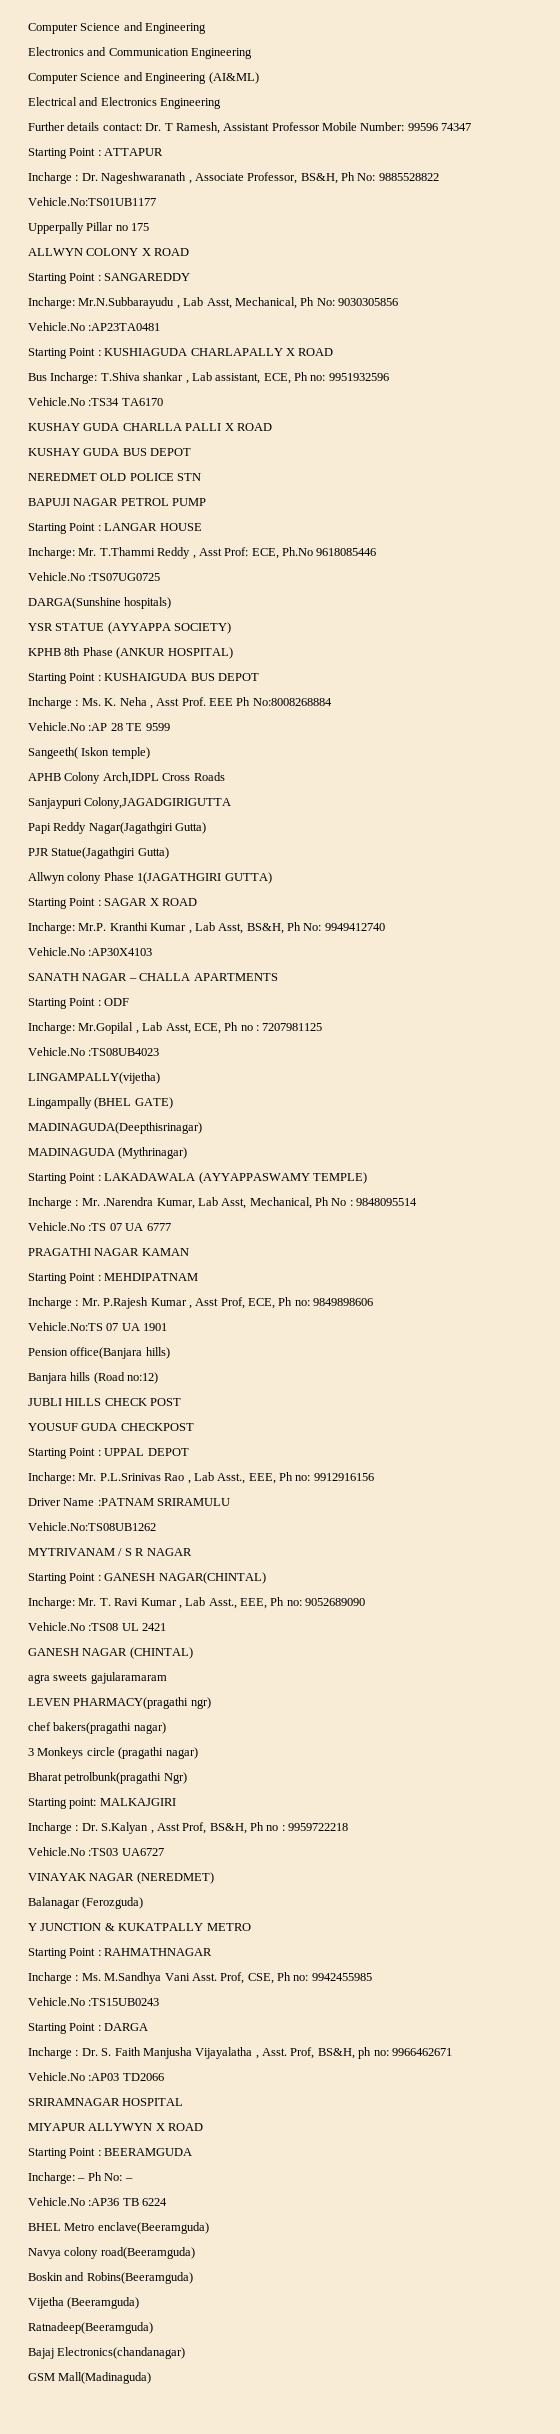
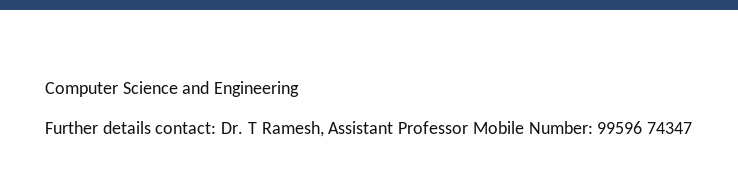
[28,22,207,34] [28,47,253,59] [28,72,259,84] [28,97,222,109] Computer Science and Engineering // Electronics and Communication Engineering // Computer Science and Engineering (AI&ML) // Electrical and Electronics Engineering -> [45,81,300,97] Computer Science and Engineering
[28,148,164,159] [28,172,439,184] [28,197,156,206] [28,222,150,234] [28,248,190,256] [28,273,191,284] [28,297,398,309] [28,322,161,331] [28,348,334,359] [28,372,389,384] [28,397,163,406] [28,423,272,431] [28,448,192,456] [28,473,202,481] [28,498,207,506] [28,523,202,534] [28,547,377,559] [28,572,161,581] [28,597,172,609] [28,622,232,634] [28,647,233,659] [28,673,259,684] [28,697,332,709] [28,722,170,731] [28,747,150,759] [28,772,225,784] [28,797,232,809] [28,822,207,834] [28,847,169,859] [28,872,272,884] [28,898,197,909] [28,922,385,934] [28,947,153,956] [28,973,278,981] [28,998,130,1009] [28,1022,323,1034] [28,1047,160,1056] [28,1072,160,1084] [28,1097,173,1109] [28,1122,202,1134] [28,1147,188,1159] [28,1172,367,1184] [28,1197,418,1209] [28,1222,171,1231] [28,1248,189,1256] [28,1273,199,1284] [28,1297,374,1309] [28,1322,168,1331] [28,1347,170,1359] [28,1372,159,1384] [28,1398,182,1406] [28,1423,194,1431] [28,1448,189,1459] [28,1472,374,1484] [28,1498,231,1506] [28,1522,156,1531] [28,1548,192,1556] [28,1572,266,1584] [28,1597,366,1609] [28,1622,167,1631] [28,1647,193,1659] [28,1672,167,1684] [28,1697,211,1709] [28,1722,166,1734] [28,1747,198,1759] [28,1772,187,1784] [28,1798,176,1809] [28,1822,349,1834] [28,1847,164,1856] [28,1872,214,1884] [28,1897,144,1909] [28,1923,251,1931] [28,1948,213,1959] [28,1972,372,1984] [28,1997,160,2006] [28,2023,149,2034] [28,2047,452,2059] [28,2072,164,2081] [28,2098,184,2106] [28,2123,204,2131] [28,2148,193,2159] [28,2172,133,2184] [28,2197,168,2206] [28,2222,209,2234] [28,2247,195,2259] [28,2272,193,2284] [28,2297,140,2309] [28,2322,153,2334] [28,2347,186,2359] [28,2372,152,2384] // Starting Point : ATTAPUR // Incharge : Dr. Nageshwaranath , Associate Professor, BS&H, Ph No: 9885528822 // Vehicle.No:TS01UB1177 // Upperpally Pillar no 175 // ALLWYN COLONY X ROAD // Starting Point : SANGAREDDY // Incharge: Mr.N.Subbarayudu , Lab Asst, Mechanical, Ph No: 9030305856 // Vehicle.No :AP23TA0481 // Starting Point : KUSHIAGUDA CHARLAPALLY X ROAD // Bus Incharge: T.Shiva shankar , Lab assistant, ECE, Ph no: 9951932596 // Vehicle.No :TS34 TA6170 // KUSHAY GUDA CHARLLA PALLI X ROAD // KUSHAY GUDA BUS DEPOT // NEREDMET OLD POLICE STN // BAPUJI NAGAR PETROL PUMP // Starting Point : LANGAR HOUSE // Incharge: Mr. T.Thammi Reddy , Asst Prof: ECE, Ph.No 9618085446 // Vehicle.No :TS07UG0725 // DARGA(Sunshine hospitals) // YSR STATUE (AYYAPPA SOCIETY) // KPHB 8th Phase (ANKUR HOSPITAL) // Starting Point : KUSHAIGUDA BUS DEPOT // Incharge : Ms. K. Neha , Asst Prof. EEE Ph No:8008268884 // Vehicle.No :AP 28 TE 9599 // Sangeeth( Iskon temple) // APHB Colony Arch,IDPL Cross Roads // Sanjaypuri Colony,JAGADGIRIGUTTA // Papi Reddy Nagar(Jagathgiri Gutta) // PJR Statue(Jagathgiri Gutta) // Allwyn colony Phase 1(JAGATHGIRI GUTTA) // Starting Point : SAGAR X ROAD // Incharge: Mr.P. Kranthi Kumar , Lab Asst, BS&H, Ph No: 9949412740 // Vehicle.No :AP30X4103 // SANATH NAGAR – CHALLA APARTMENTS // Starting Point : ODF // Incharge: Mr.Gopilal , Lab Asst, ECE, Ph no : 7207981125 // Vehicle.No :TS08UB4023 // LINGAMPALLY(vijetha) // Lingampally (BHEL GATE) // MADINAGUDA(Deepthisrinagar) // MADINAGUDA (Mythrinagar) // Starting Point : LAKADAWALA (AYYAPPASWAMY TEMPLE) // Incharge : Mr. .Narendra Kumar, Lab Asst, Mechanical, Ph No : 9848095514 // Vehicle.No :TS 07 UA 6777 // PRAGATHI NAGAR KAMAN // Starting Point : MEHDIPATNAM // Incharge : Mr. P.Rajesh Kumar , Asst Prof, ECE, Ph no: 9849898606 // Vehicle.No:TS 07 UA 1901 // Pension office(Banjara hills) // Banjara hills (Road no:12) // JUBLI HILLS CHECK POST // YOUSUF GUDA CHECKPOST // Starting Point : UPPAL DEPOT // Incharge: Mr. P.L.Srinivas Rao , Lab Asst., EEE, Ph no: 9912916156 // Driver Name :PATNAM SRIRAMULU // Vehicle.No:TS08UB1262 // MYTRIVANAM / S R NAGAR // Starting Point : GANESH NAGAR(CHINTAL) // Incharge: Mr. T. Ravi Kumar , Lab Asst., EEE, Ph no: 9052689090 // Vehicle.No :TS08 UL 2421 // GANESH NAGAR (CHINTAL) // agra sweets gajularamaram // LEVEN PHARMACY(pragathi ngr) // chef bakers(pragathi nagar) // 3 Monkeys circle (pragathi nagar) // Bharat petrolbunk(pragathi Ngr) // Starting point: MALKAJGIRI // Incharge : Dr. S.Kalyan , Asst Prof, BS&H, Ph no : 9959722218 // Vehicle.No :TS03 UA6727 // VINAYAK NAGAR (NEREDMET) // Balanagar (Ferozguda) // Y JUNCTION & KUKATPALLY METRO // Starting Point : RAHMATHNAGAR // Incharge : Ms. M.Sandhya Vani Asst. Prof, CSE, Ph no: 9942455985 // Vehicle.No :TS15UB0243 // Starting Point : DARGA // Incharge : Dr. S. Faith Manjusha Vijayalatha , Asst. Prof, BS&H, ph no: 9966462671 // Vehicle.No :AP03 TD2066 // SRIRAMNAGAR HOSPITAL // MIYAPUR ALLYWYN X ROAD // Starting Point : BEERAMGUDA // Incharge: – Ph No: – // Vehicle.No :AP36 TB 6224 // BHEL Metro enclave(Beeramguda) // Navya colony road(Beeramguda) // Boskin and Robins(Beeramguda) // Vijetha (Beeramguda) // Ratnadeep(Beeramguda) // Bajaj Electronics(chandanagar) // GSM Mall(Madinaguda) -> (692, 128) none

